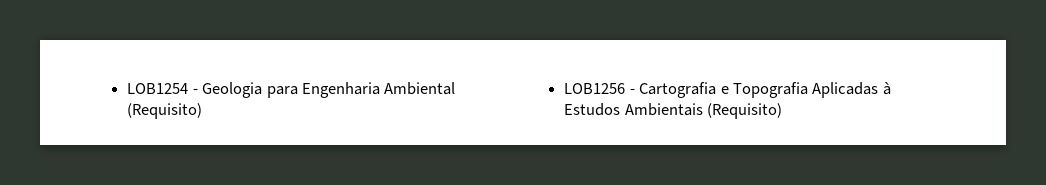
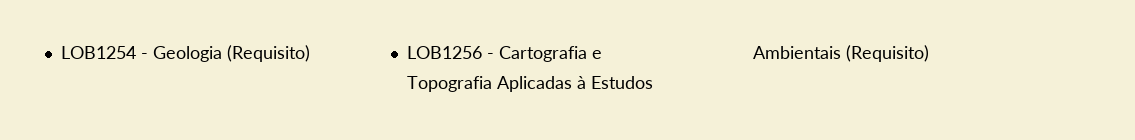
[266,82,456,98] para Engenharia Ambiental -> (222, 54) none

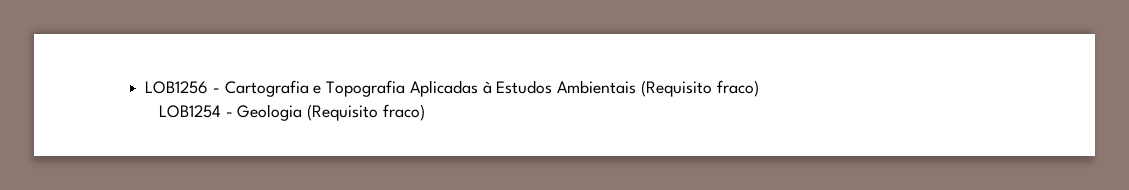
[60,45,310,62] LOB1254 - Geologia (Requisito) // -> (145, 87) none
[845,45,929,62] (Requisito) -> [640,80,759,97] [158,104,425,121] (Requisito fraco) // LOB1254 - Geologia (Requisito fraco)

